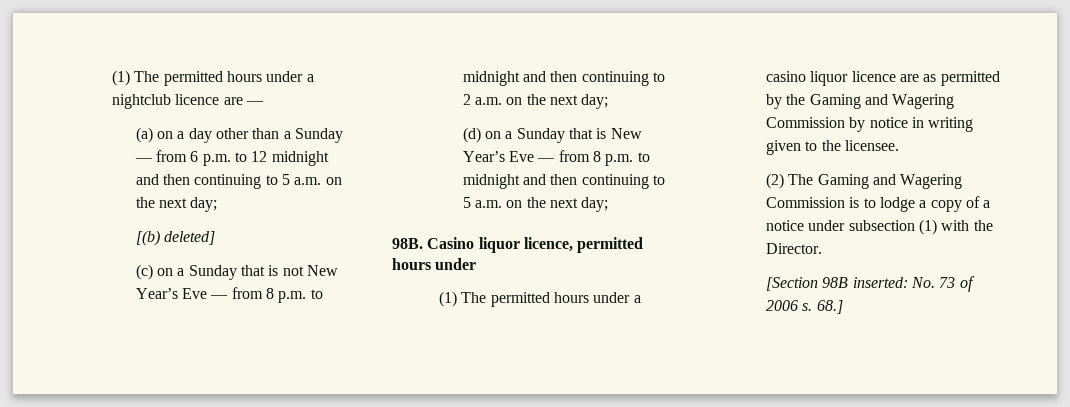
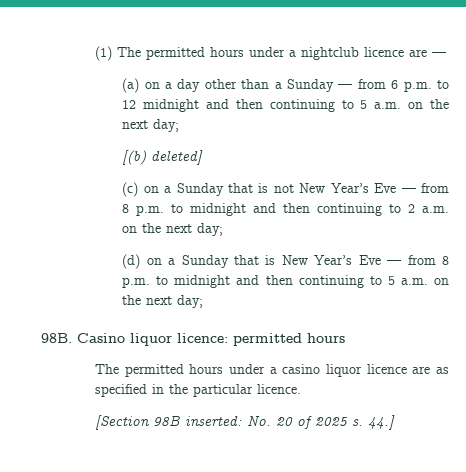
[523,237,644,253] [392,258,477,270] [439,291,458,307] licence, permitted hours under // (1) -> [177,333,345,346] licence: permitted hours //
[940,71,1000,86] [766,94,955,109] [766,117,974,132] [766,140,900,155] [766,173,963,189] [766,196,991,212] [766,219,993,235] [766,243,823,254] permitted by the Gaming and Wagering Commission by notice in writing given to the licensee. // (2) The Gaming and Wagering Commission is to lodge a copy of a notice under subsection (1) with the Director. -> [95,384,302,397] specified in the particular licence.
[939,276,975,292] [766,300,843,314] 73 of 2006 s. 68.] -> [276,415,396,430] 20 of 2025 s. 44.]

